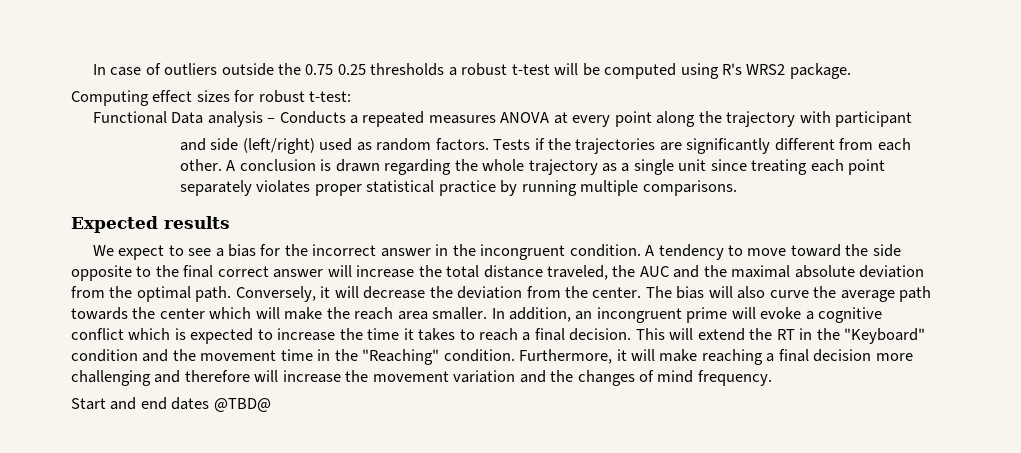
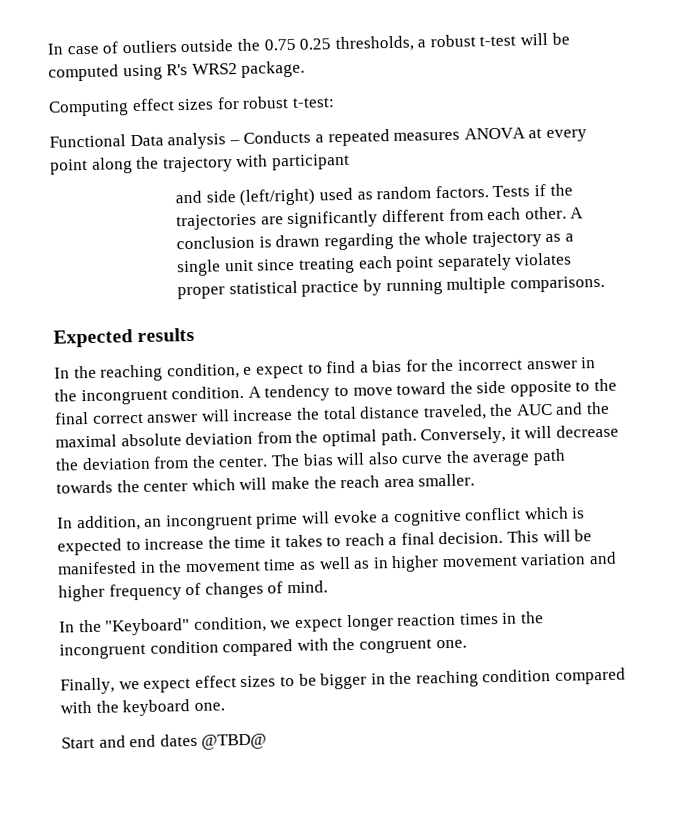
[370,63,445,76] thresholds -> [334,35,414,53] thresholds,
[92,245,114,256] We -> [54,363,253,382] In the reaching condition, e
[188,248,212,256] see -> [326,360,357,374] find
(488, 313) none -> (476, 480) //
[697,328,926,344] [71,349,913,365] [71,370,772,386] extend the RT in the "Keyboard" condition and the movement time in the "Reaching" condition. Furthermore, it will make reaching a final decision more challenging and therefore will increase the movement variation and the changes of mind frequency. -> [574,529,593,542] [57,551,618,575] [58,580,328,602] [59,611,544,636] [59,637,467,660] [60,667,627,695] [60,699,225,717] be manifested in the movement time as well as in higher movement variation and higher frequency of changes of mind. // In the "Keyboard" condition, we expect longer reaction times in the incongruent condition compared with the congruent one. // Finally, we expect effect sizes to be bigger in the reaching condition compared with the keyboard one.

